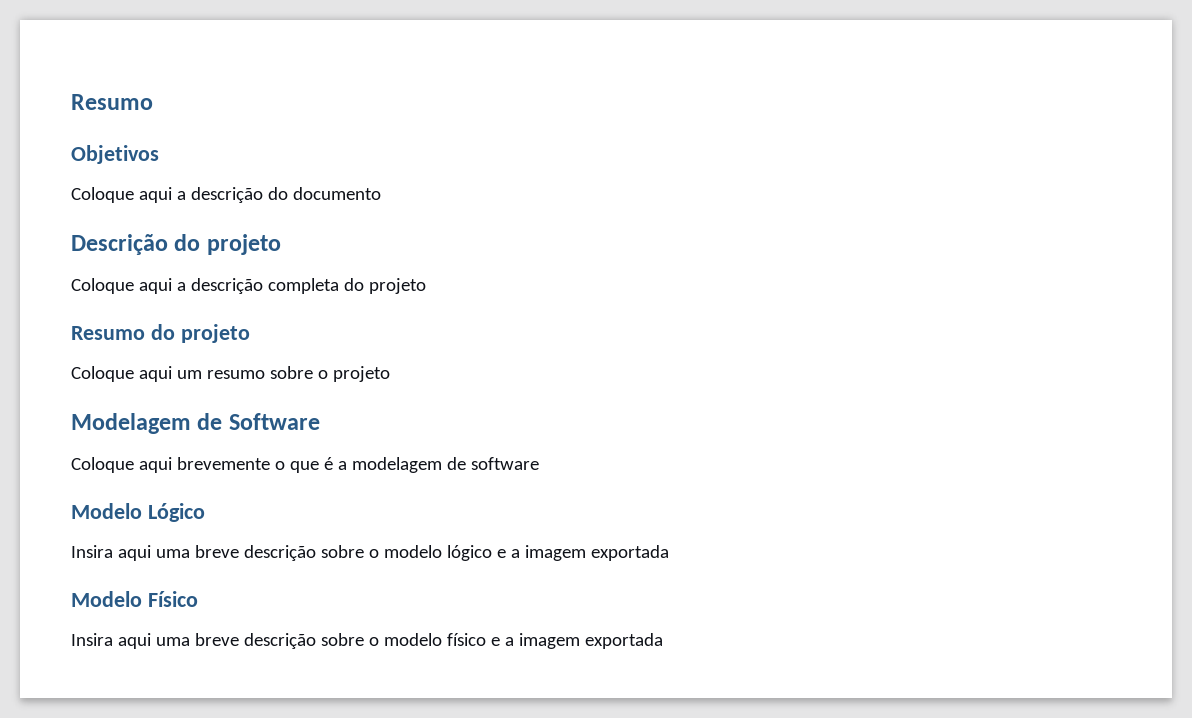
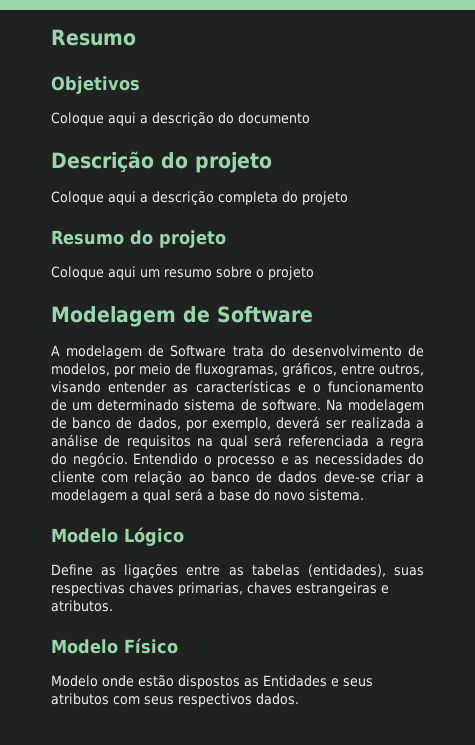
[71,457,539,473] [71,503,205,522] [71,545,669,561] [71,591,198,607] [71,633,663,649] Coloque aqui brevemente o que é a modelagem de software // Modelo Lógico // Insira aqui uma breve descrição sobre o modelo lógico e a imagem exportada // Modelo Físico // Insira aqui uma breve descrição sobre o modelo físico e a imagem exportada -> [51,345,424,359] [51,362,424,377] [51,380,424,393] [51,399,424,413] [51,416,425,431] [51,434,424,449] [51,452,424,467] [51,471,425,485] [51,488,364,503] [51,527,184,546] [51,564,424,578] [51,582,389,596] [51,600,113,612] [51,638,178,654] [51,675,373,689] [51,693,299,707] A modelagem de Software trata do desenvolvimento de modelos, por meio de fluxogramas, gráficos, entre outros, visando entender as características e o funcionamento de um determinado sistema de software. Na modelagem de banco de dados, por exemplo, deverá ser realizada a análise de requisitos na qual será referenciada a regra do negócio. Entendido o processo e as necessidades do cliente com relação ao banco de dados deve-se criar a modelagem a qual será a base do novo sistema. // Modelo Lógico // Define as ligações entre as tabelas (entidades), suas respectivas chaves primarias, chaves estrangeiras e atributos. // Modelo Físico // Modelo onde estão dispostos as Entidades e seus atributos com seus respectivos dados.

